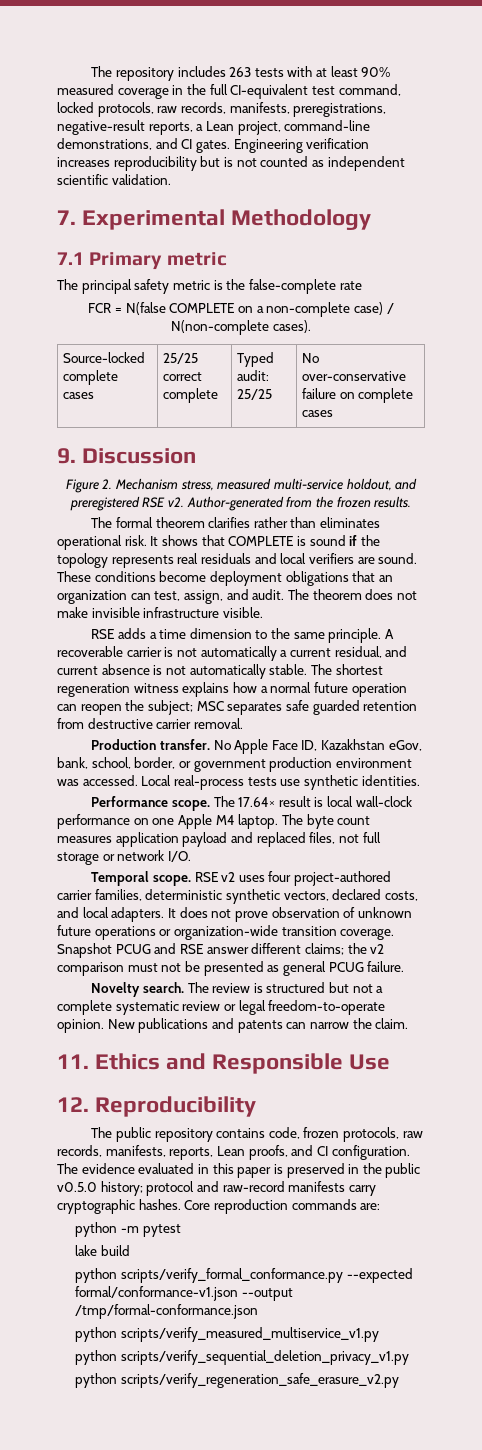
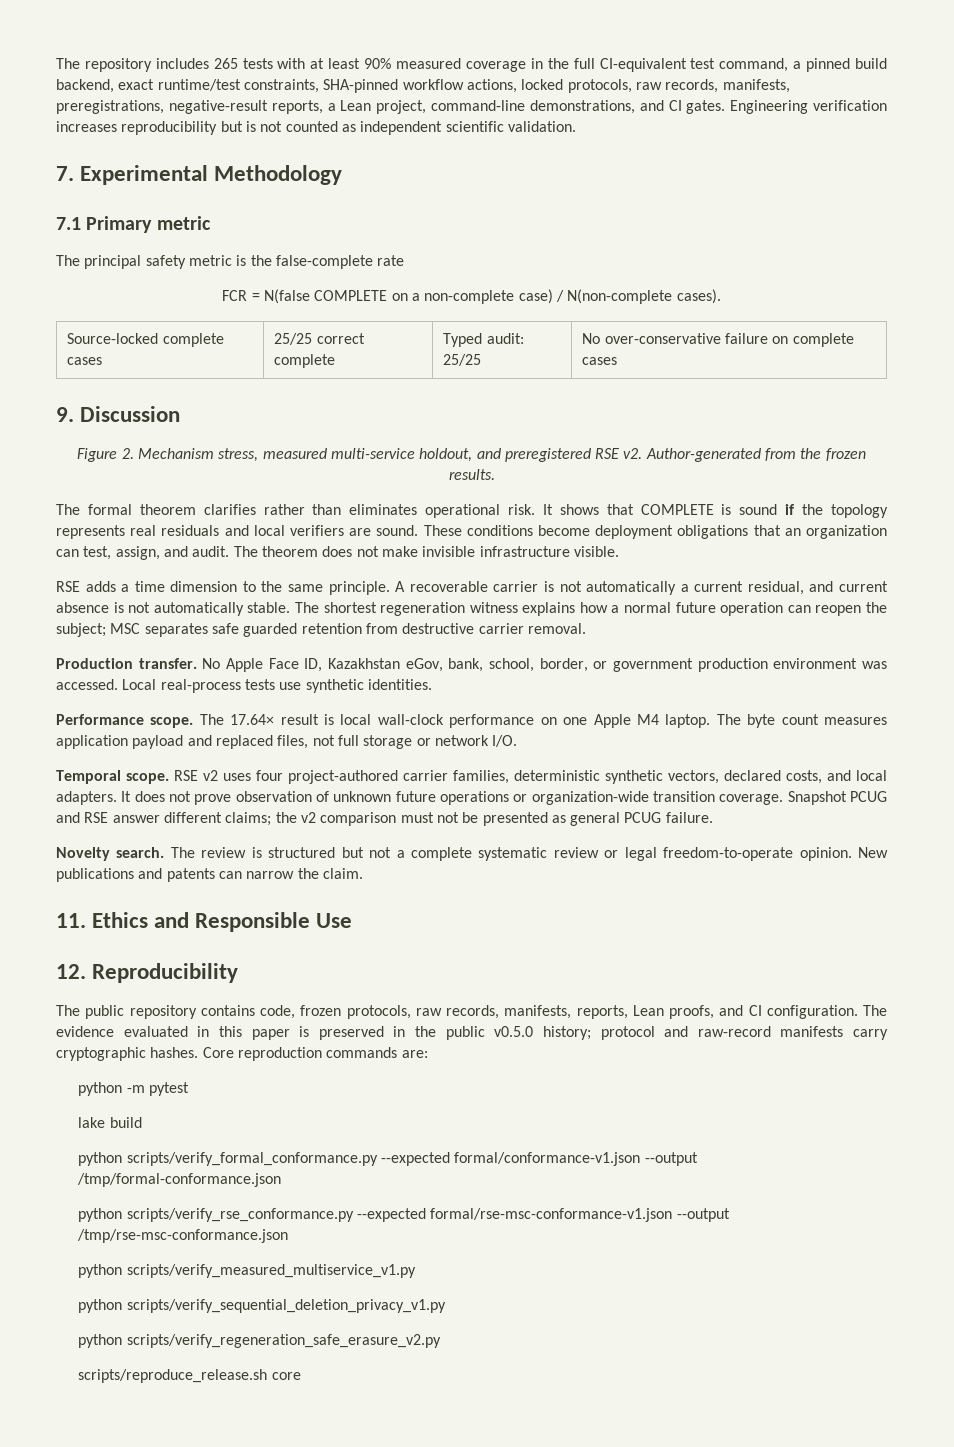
[229,67,252,77] 263 -> [213,58,238,69] 265
(401, 90) none -> [793,58,888,72] [56,79,517,93] a pinned build backend, exact runtime/test constraints, SHA-pinned workflow actions,
(259, 1311) none -> [78,1208,730,1222] [77,1229,289,1243] // python scripts/verify_rse_conformance.py --expected formal/rse-msc-conformance-v1.json --output /tmp/rse-msc-conformance.json
(399, 1380) none -> [78,1369,301,1383] // scripts/reproduce_release.sh core

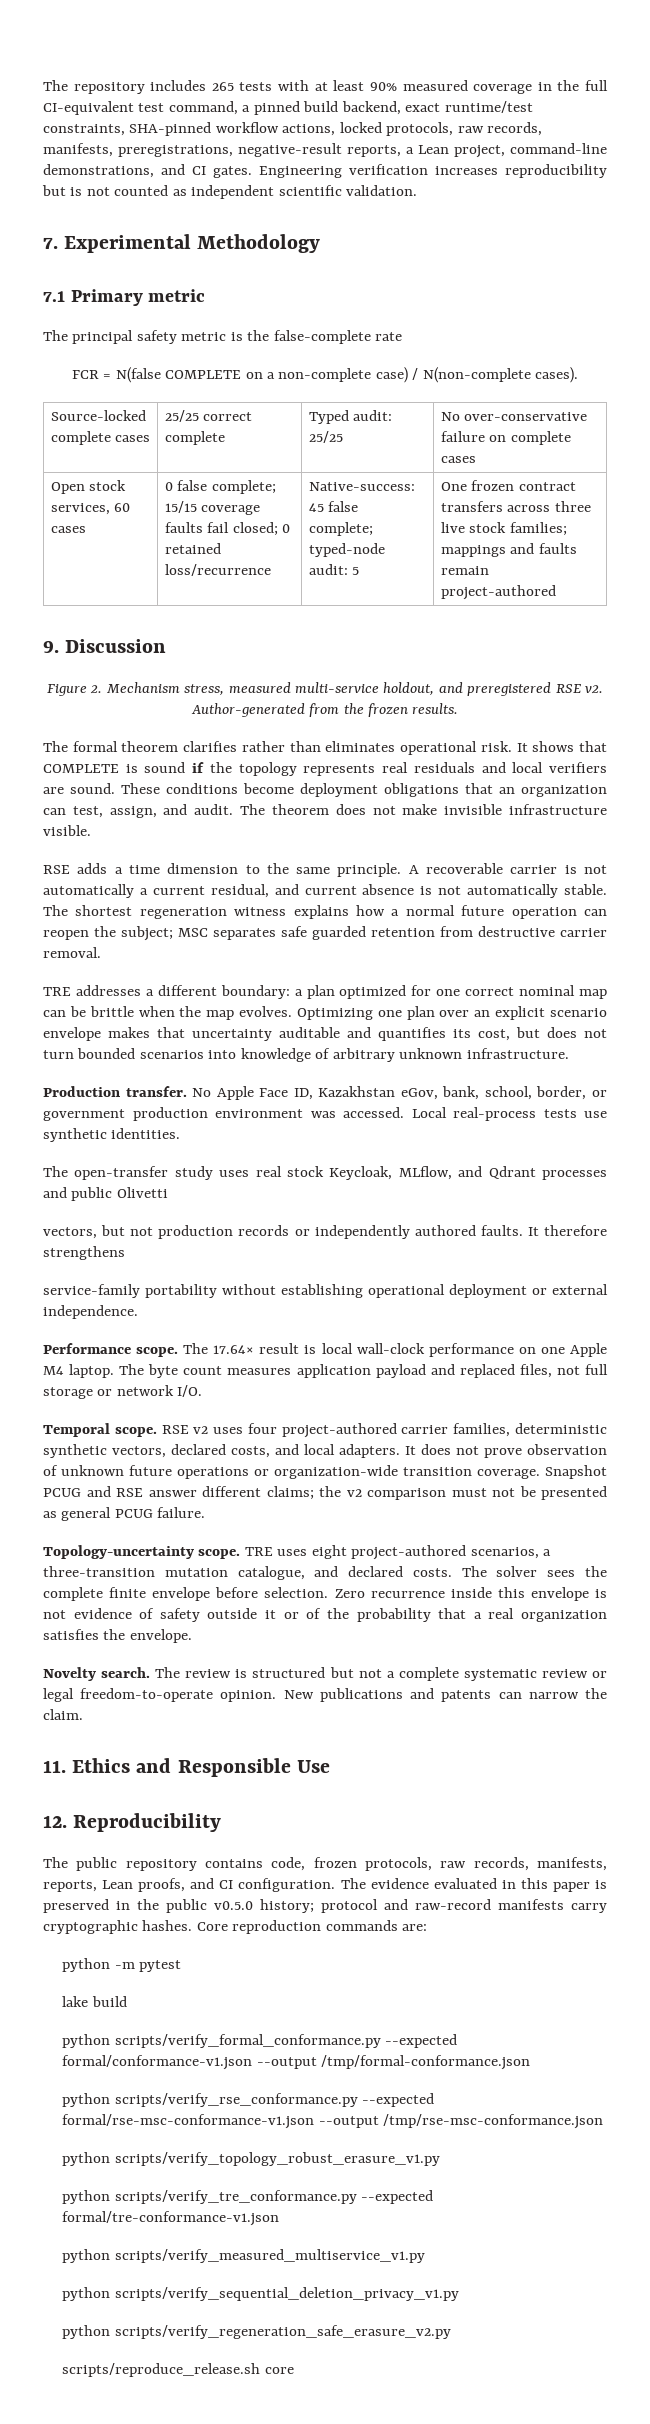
(618, 361) none -> [50,480,127,494] [50,503,131,515] [50,526,86,533] [164,480,276,494] [164,501,261,515] [164,522,290,536] [164,543,221,554] [164,564,271,576] [308,482,415,491] [308,501,359,512] [308,522,373,536] [308,543,385,557] [308,564,360,575] [440,480,576,491] [440,501,591,512] [440,522,567,536] [440,543,577,557] [440,566,489,575] [440,585,556,600] // Open stock services, 60 cases | 0 false complete; 15/15 coverage faults fail closed; 0 retained loss/recurrence | Native-success: 45 false complete; typed-node audit: 5 | One frozen contract transfers across three live stock families; mappings and faults remain project-authored
(586, 628) none -> [43,985,607,999] [43,1006,608,1020] [43,1027,607,1041] [43,1048,569,1062] // TRE addresses a different boundary: a plan optimized for one correct nominal map can be brittle when the map evolves. Optimizing one plan over an explicit scenario envelope makes that uncertainty auditable and quantifies its cost, but does not turn bounded scenarios into knowledge of arbitrary unknown infrastructure.
(432, 684) none -> [43,1166,607,1180] [43,1187,168,1201] [43,1225,608,1239] [43,1246,125,1260] [43,1284,608,1298] [43,1305,138,1319] // The open-transfer study uses real stock Keycloak, MLflow, and Qdrant processes and public Olivetti // vectors, but not production records or independently authored faults. It therefore strengthens // service-family portability without establishing operational deployment or external independence.
(713, 817) none -> [43,1545,552,1560] [43,1566,607,1580] [43,1587,608,1601] [43,1608,608,1622] [43,1629,192,1643] // Topology-uncertainty scope. TRE uses eight project-authored scenarios, a three-transition mutation catalogue, and declared costs. The solver sees the complete finite envelope before selection. Zero recurrence inside this envelope is not evidence of safety outside it or of the probability that a real organization satisfies the envelope.
(289, 1236) none -> [62,2152,440,2166] [62,2190,434,2204] [62,2211,280,2226] // python scripts/verify_topology_robust_erasure_v1.py // python scripts/verify_tre_conformance.py --expected formal/tre-conformance-v1.json

